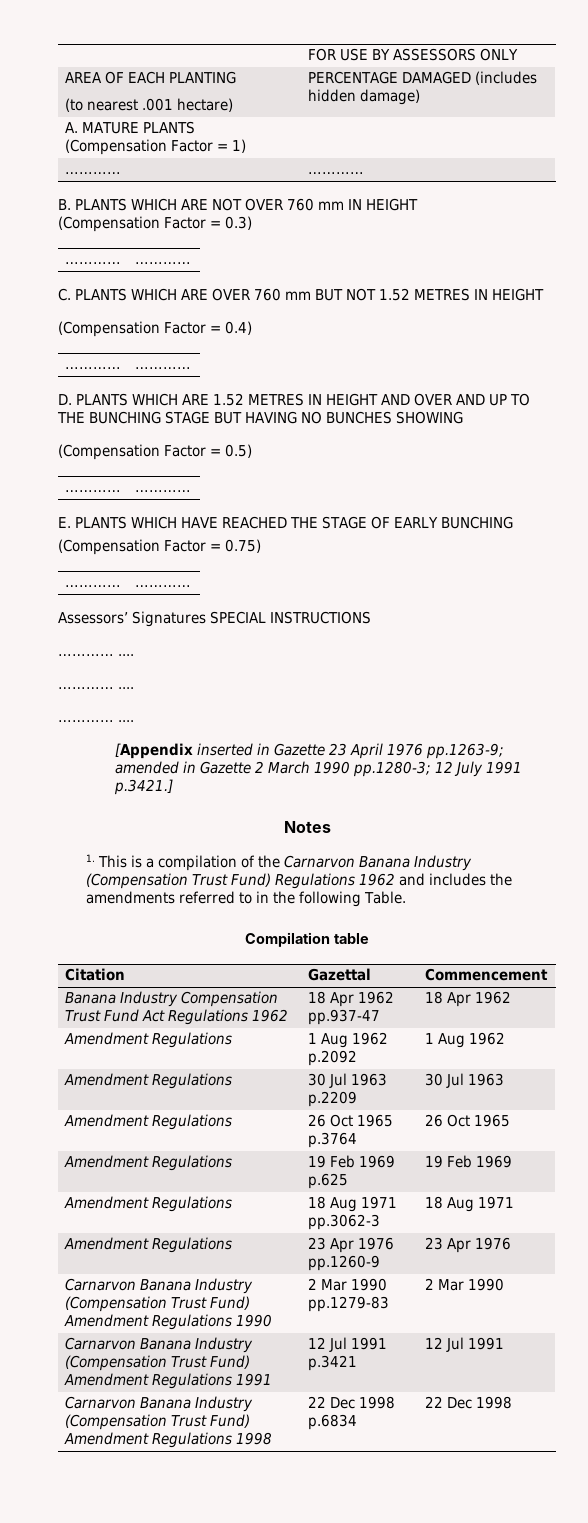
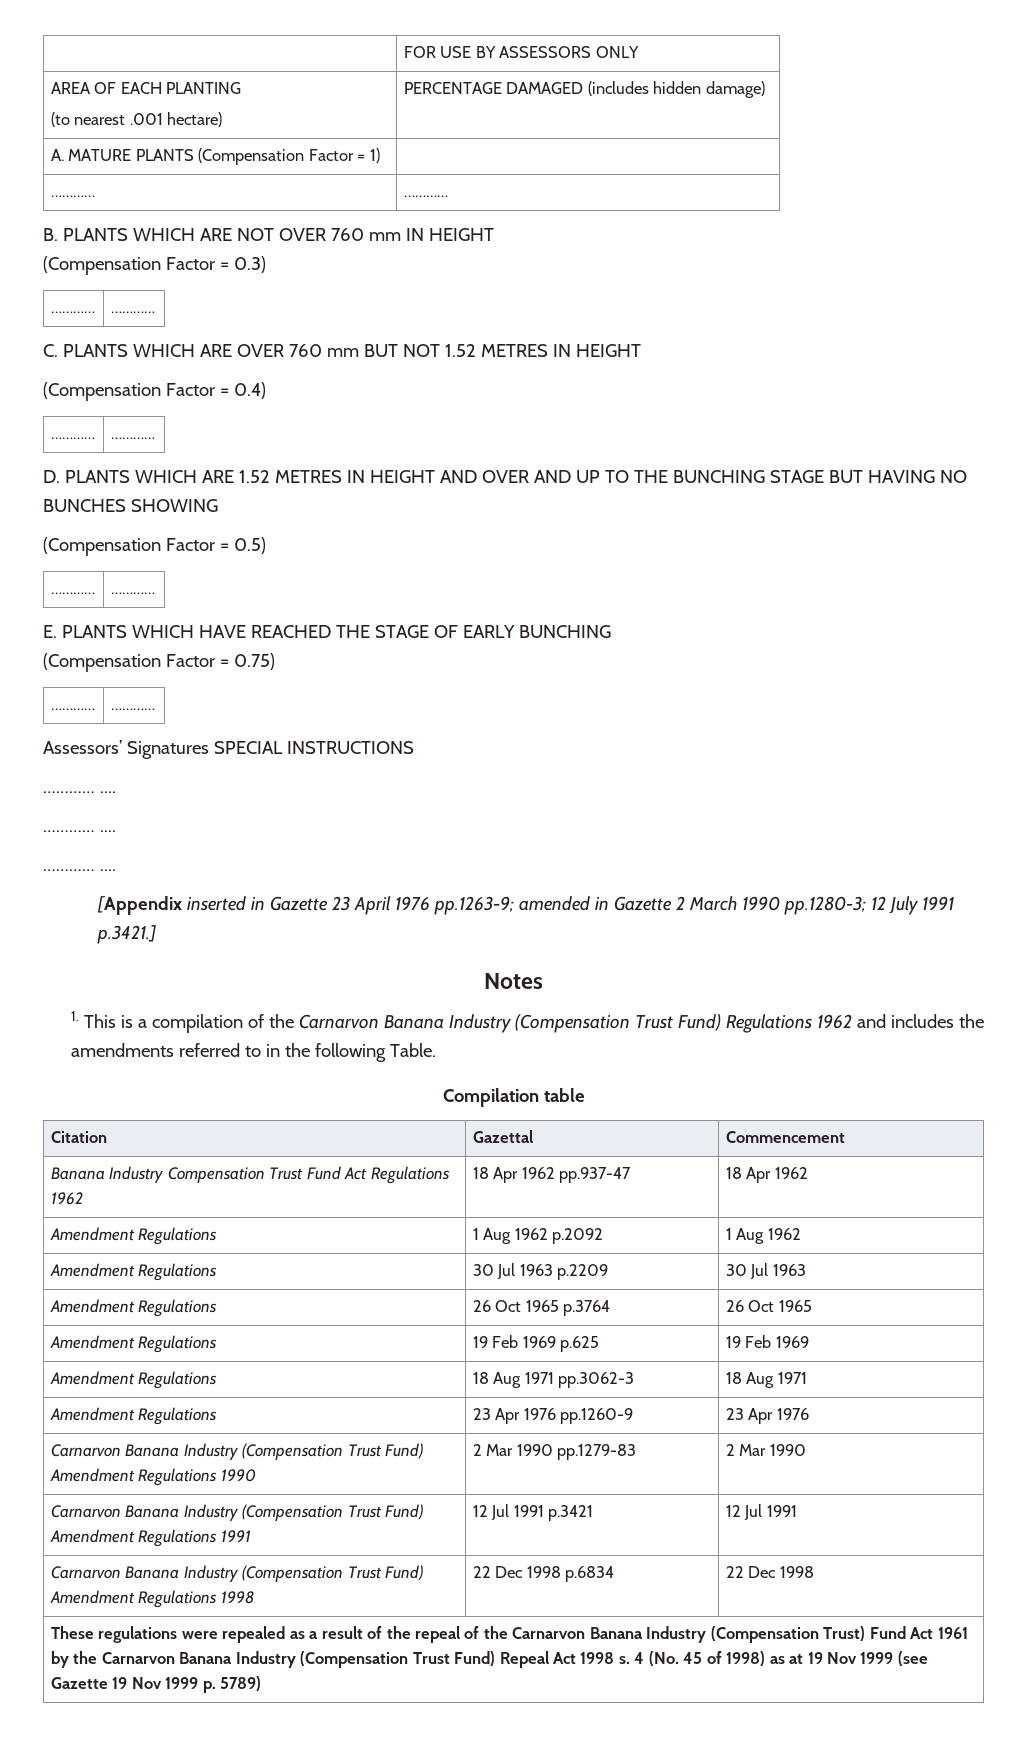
(512, 1402) none -> [50,1626,968,1643] [50,1651,928,1668] [50,1676,262,1693] // These regulations were repealed as a result of the repeal of the Carnarvon Banana Industry (Compensation Trust) Fund Act 1961 by the Carnarvon Banana Industry (Compensation Trust Fund) Repeal Act 1998 s. 4 (No. 45 of 1998) as at 19 Nov 1999 (see Gazette 19 Nov 1999 p. 5789)

